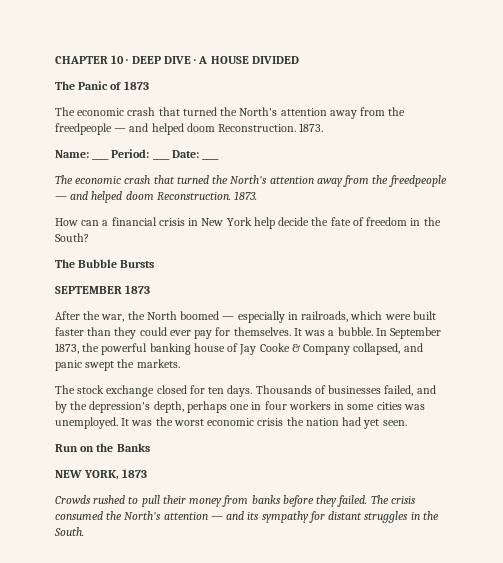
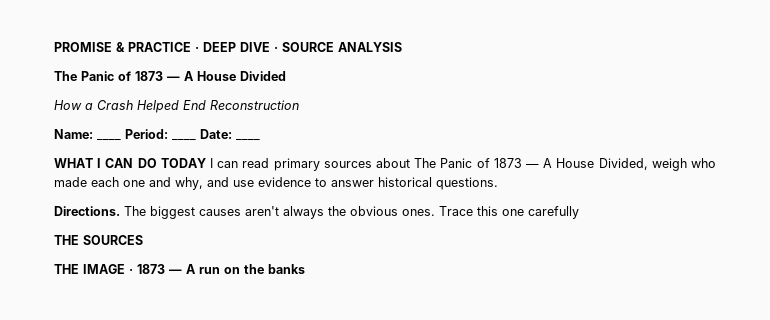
[55,55,125,64] CHAPTER 10 -> [54,42,191,52] PROMISE & PRACTICE
[198,56,299,64] [55,81,149,90] [55,107,406,119] [55,123,324,135] A HOUSE DIVIDED // The Panic of 1873 // The economic crash that turned the North's attention away from the freedpeople — and helped doom Reconstruction. 1873. -> [282,42,402,52] [54,71,286,81] [54,100,299,113] SOURCE ANALYSIS // The Panic of 1873 — A House Divided // How a Crash Helped End Reconstruction
[55,175,447,187] [55,191,258,203] [55,217,441,229] [55,233,89,242] [55,259,155,268] [55,285,151,294] [55,311,436,323] [55,327,442,339] [55,343,423,355] [55,359,180,371] [55,385,436,397] [55,401,425,413] [55,417,407,429] [55,443,150,452] [55,469,148,480] [55,495,416,507] [55,511,439,523] [54,527,84,536] The economic crash that turned the North's attention away from the freedpeople — and helped doom Reconstruction. 1873. // How can a financial crisis in New York help decide the fate of freedom in the South? // The Bubble Bursts // SEPTEMBER 1873 // After the war, the North boomed — especially in railroads, which were built faster than they could ever pay for themselves. It was a bubble. In September 1873, the powerful banking house of Jay Cooke & Company collapsed, and panic swept the markets. // The stock exchange closed for ten days. Thousands of businesses failed, and by the depression's depth, perhaps one in four workers in some cities was unemployed. It was the worst economic crisis the nation had yet seen. // Run on the Banks // NEW YORK, 1873 // Crowds rushed to pull their money from banks before they failed. The crisis consumed the North's attention — and its sympathy for distant struggles in the South. -> [54,158,716,171] [54,177,498,190] [54,206,579,219] [54,235,143,245] [54,264,305,274] WHAT I CAN DO TODAY I can read primary sources about The Panic of 1873 — A House Divided, weigh who made each one and why, and use evidence to answer historical questions. // Directions. The biggest causes aren't always the obvious ones. Trace this one carefully // THE SOURCES // THE IMAGE · 1873 — A run on the banks

